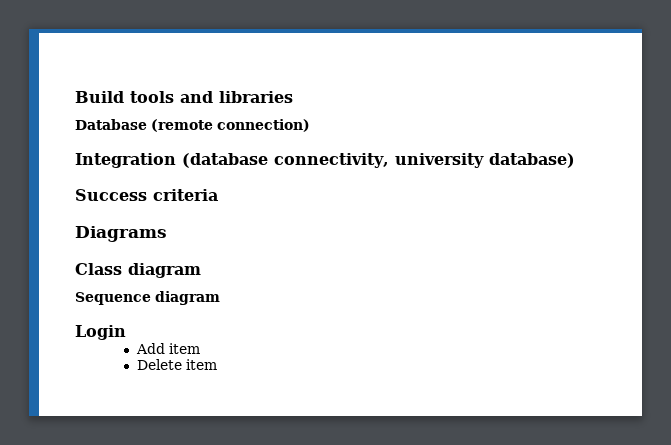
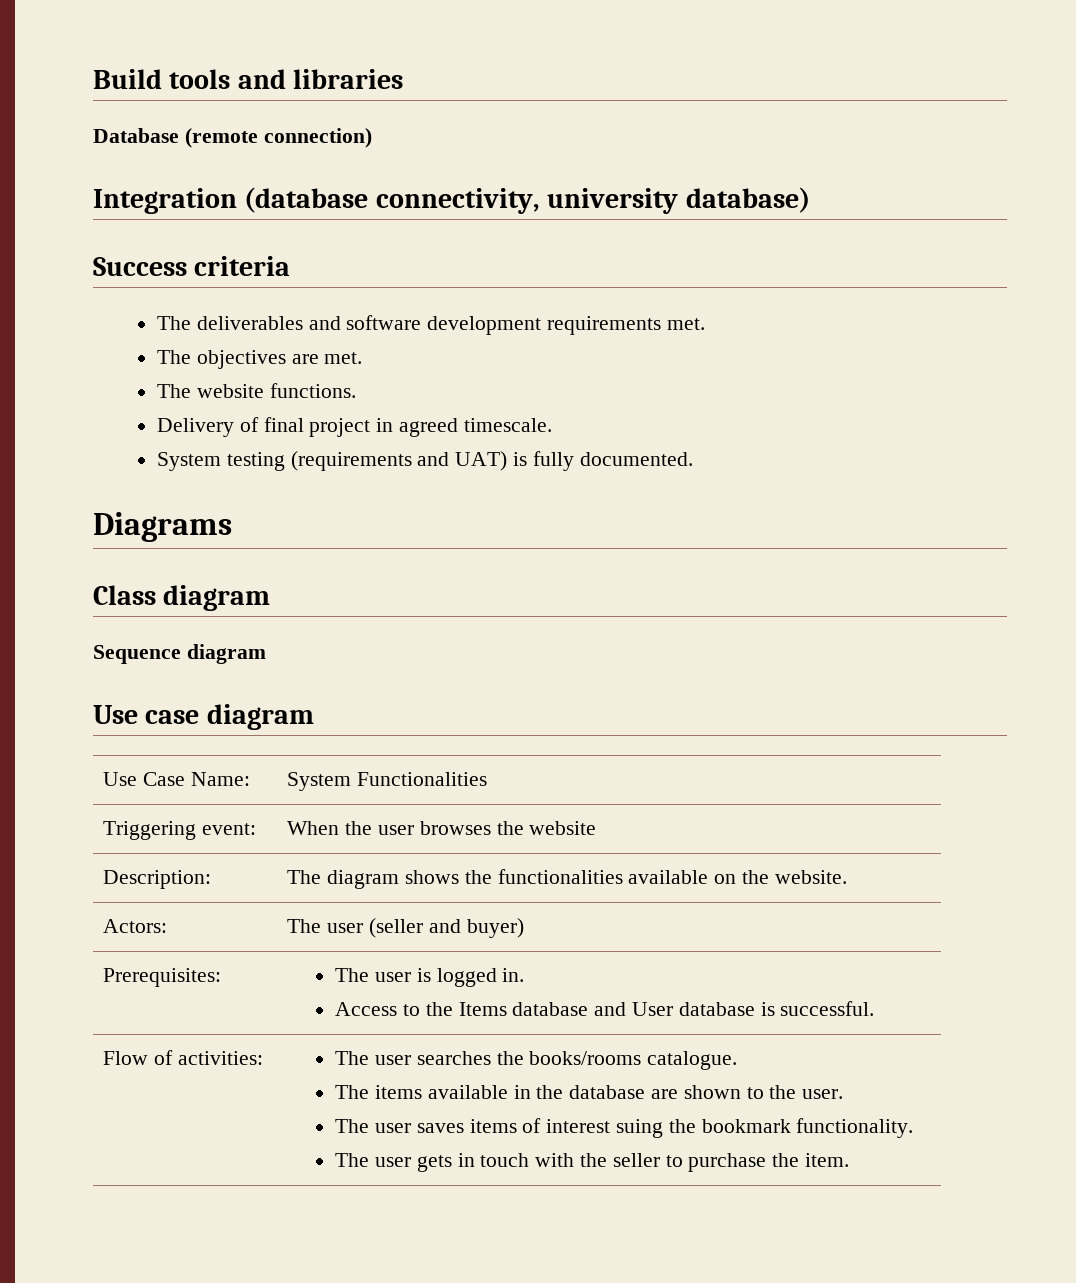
(218, 195) none -> [157,315,705,335] [157,350,363,369] [157,383,356,398] [157,417,552,437] [157,451,693,471] // The deliverables and software development requirements met. // The objectives are met. // The website functions. // Delivery of final project in agreed timescale. // System testing (requirements and UAT) is fully documented.
[75,325,126,340] [135,343,200,354] [136,359,217,370] Login // Add item // Delete item -> [93,704,314,730] [103,772,250,786] [287,772,488,791] [103,821,257,840] [287,821,597,835] [103,870,212,889] [287,869,847,889] [103,919,168,933] [287,918,524,938] [103,968,222,987] [335,968,525,987] [335,1001,875,1016] [103,1050,263,1065] [335,1051,738,1070] [335,1085,844,1099] [335,1118,914,1138] [335,1153,850,1172] Use case diagram // Use Case Name: | System Functionalities // Triggering event: | When the user browses the website // Description: | The diagram shows the functionalities available on the website. // Actors: | The user (seller and buyer) // Prerequisites: | The user is logged in. // Access to the Items database and User database is successful. // Flow of activities: | The user searches the books/rooms catalogue. // The items available in the database are shown to the user. // The user saves items of interest suing the bookmark functionality. // The user gets in touch with the seller to purchase the item.

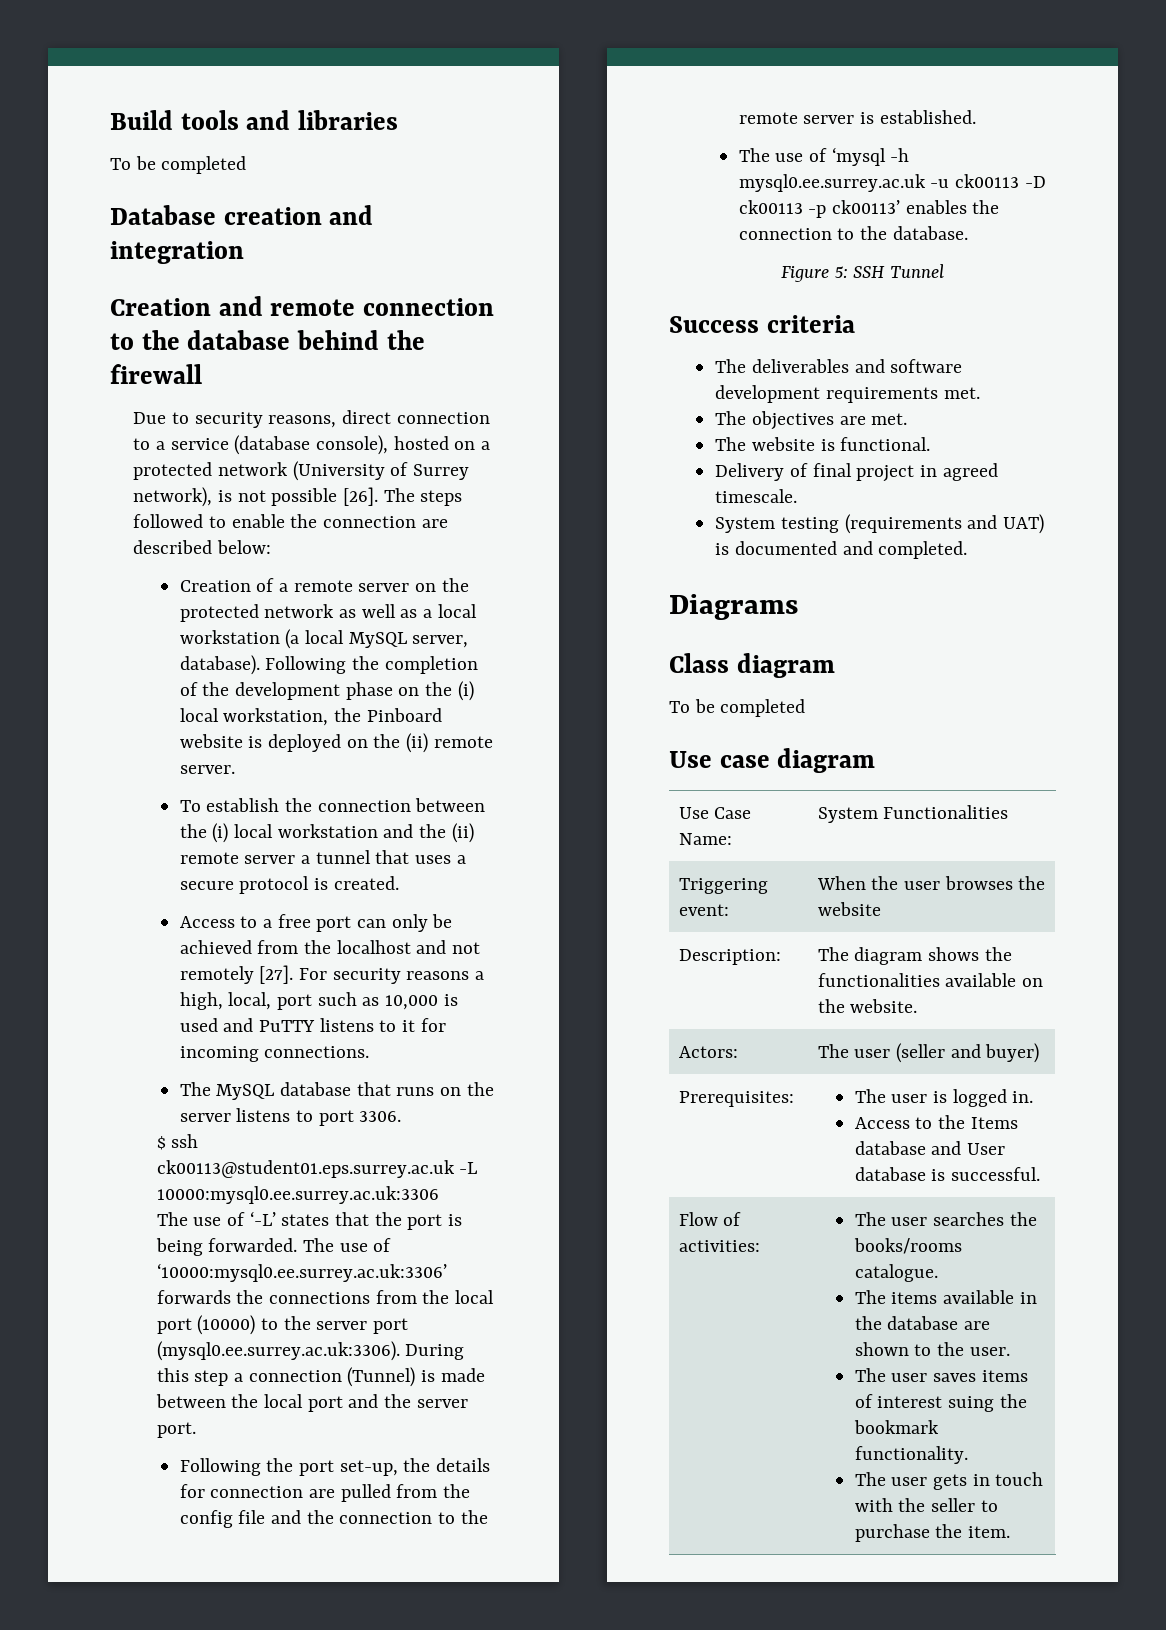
[93,128,372,148] [93,187,810,214] Database (remote connection) // Integration (database connectivity, university database) -> [110,156,247,174] [110,205,374,225] [110,241,244,264] [110,296,495,316] [110,330,425,350] [110,364,202,384] [133,410,490,428] [133,435,490,455] [133,461,469,481] [133,487,463,507] [133,514,448,528] [133,540,271,554] [179,578,469,592] [179,604,477,622] [179,629,469,649] [179,655,478,675] [179,681,474,701] [179,708,442,726] [179,733,493,753] [179,765,235,774] [179,798,486,812] [179,823,474,843] [179,850,466,864] [179,876,399,894] [179,914,453,932] [179,940,480,954] [179,965,484,984] [179,992,458,1010] [179,1018,446,1032] [179,1046,370,1062] [179,1082,494,1100] [179,1108,402,1126] [156,1134,199,1150] [156,1160,478,1178] [156,1186,439,1204] [156,1211,462,1230] [155,1238,392,1256] [156,1263,447,1282] [156,1290,494,1304] [156,1315,408,1335] [156,1341,465,1361] [156,1367,485,1387] [155,1394,468,1412] [156,1422,196,1438] [179,1458,490,1476] [179,1484,470,1502] [179,1510,488,1528] [738,110,976,124] [738,147,910,166] [738,174,1046,192] [738,200,1000,218] [738,226,968,240] [780,264,945,282] To be completed // Database creation and integration // Creation and remote connection to the database behind the firewall // Due to security reasons, direct connection to a service (database console), hosted on a protected network (University of Surrey network), is not possible [26]. The steps followed to enable the connection are described below: // Creation of a remote server on the protected network as well as a local workstation (a local MySQL server, database). Following the completion of the development phase on the (i) local workstation, the Pinboard website is deployed on the (ii) remote server. // To establish the connection between the (i) local workstation and the (ii) remote server a tunnel that uses a secure protocol is created. // Access to a free port can only be achieved from the localhost and not remotely [27]. For security reasons a high, local, port such as 10,000 is used and PuTTY listens to it for incoming connections. // The MySQL database that runs on the server listens to port 3306. // $ ssh ck00113@student01.eps.surrey.ac.uk -L 10000:mysql0.ee.surrey.ac.uk:3306 // The use of ‘-L’ states that the port is being forwarded. The use of ‘10000:mysql0.ee.surrey.ac.uk:3306’ forwards the connections from the local port (10000) to the server port (mysql0.ee.surrey.ac.uk:3306). During this step a connection (Tunnel) is made between the local port and the server port. // Following the port set-up, the details for connection are pulled from the config file and the connection to the remote server is established. // The use of ‘mysql -h mysql0.ee.surrey.ac.uk -u ck00113 -D ck00113 -p ck00113’ enables the connection to the database. // Figure 5: SSH Tunnel
[269,383,356,398] functions. -> [820,437,931,451] is functional.
[532,451,693,471] fully documented. -> [735,541,968,559] documented and completed.
[93,644,266,664] Sequence diagram -> [669,699,806,717] To be completed

